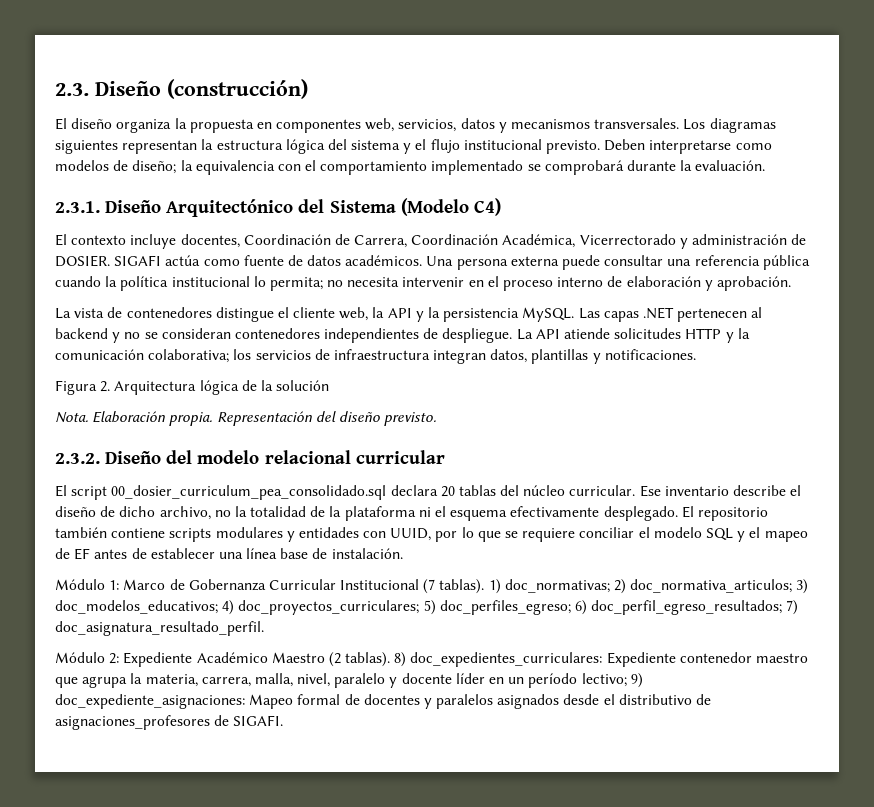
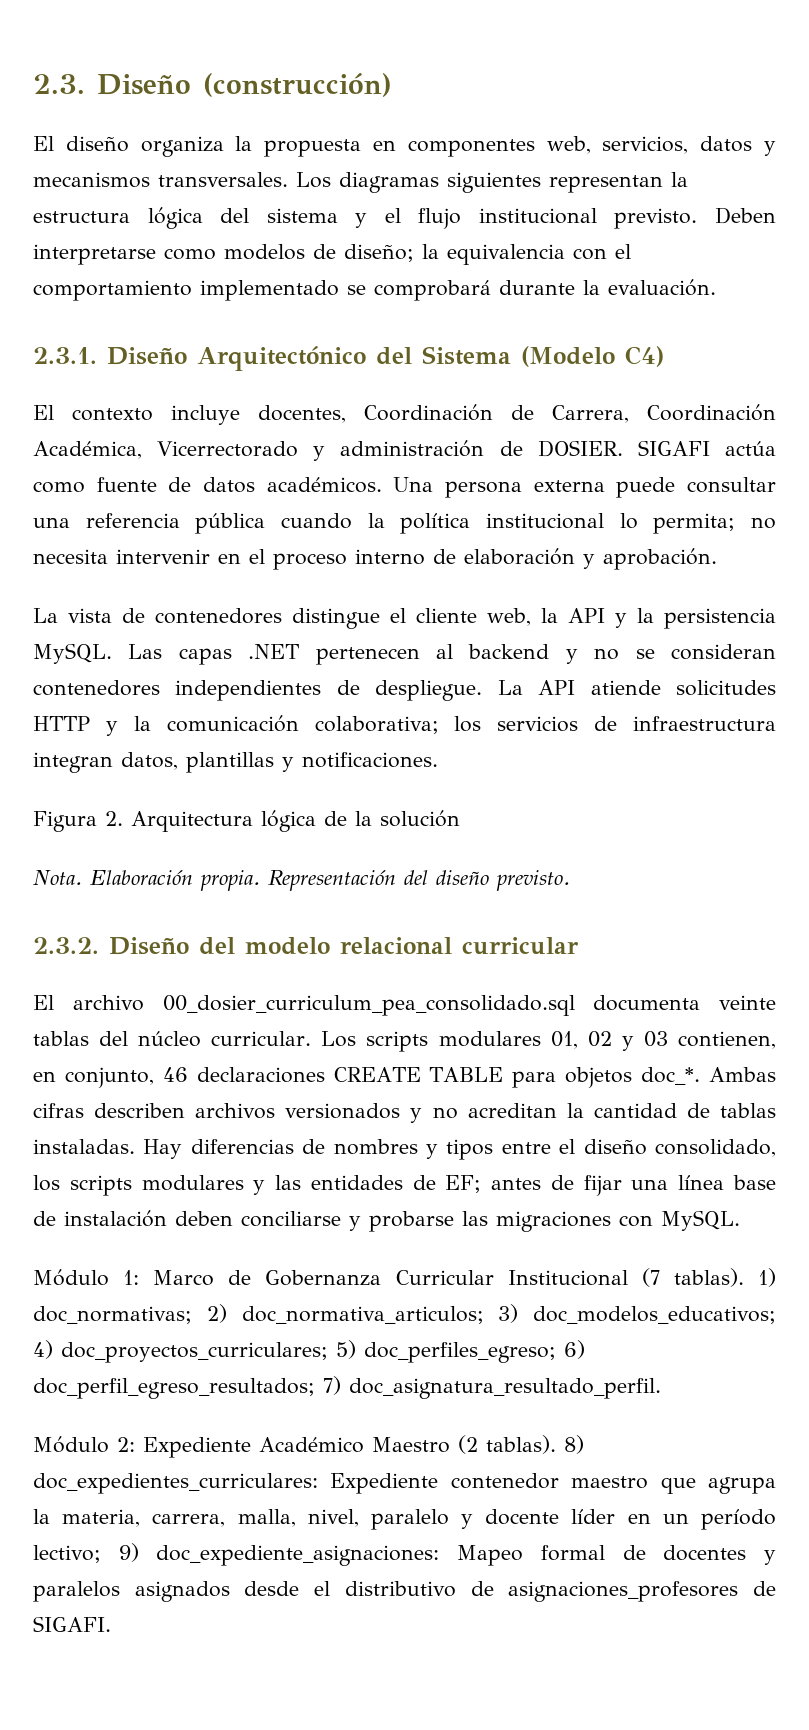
[71,485,802,500] [55,506,768,521] [55,527,808,542] [55,548,91,560] script 00_dosier_curriculum_pea_consolidado.sql declara 20 tablas del núcleo curricular. Ese inventario describe el diseño de dicho archivo, no la totalidad de la plataforma ni el esquema efectivamente desplegado. El repositorio también contiene scripts modulares y entidades con UUID, por lo que se requiere conciliar el modelo SQL y el mapeo de EF -> [72,995,776,1016] [33,1031,776,1052] [33,1067,776,1088] [33,1103,777,1123] [33,1139,776,1160] [33,1175,482,1196] archivo 00_dosier_curriculum_pea_consolidado.sql documenta veinte tablas del núcleo curricular. Los scripts modulares 01, 02 y 03 contienen, en conjunto, 46 declaraciones CREATE TABLE para objetos doc_*. Ambas cifras describen archivos versionados y no acreditan la cantidad de tablas instaladas. Hay diferencias de nombres y tipos entre el diseño consolidado, los scripts modulares y las entidades de EF;
[150,548,215,559] establecer -> [583,1175,622,1196] fijar
[331,548,403,559] instalación. -> [64,1210,740,1232] instalación deben conciliarse y probarse las migraciones con MySQL.

